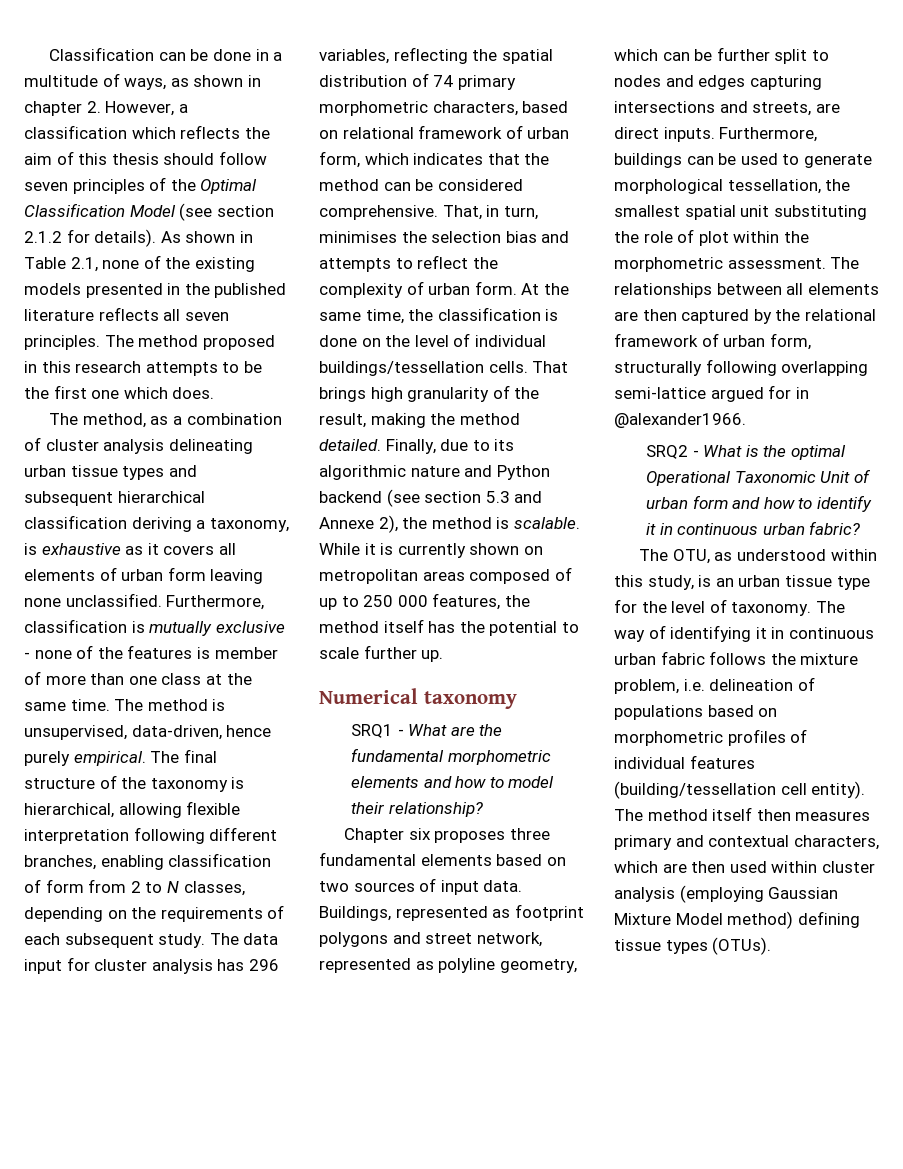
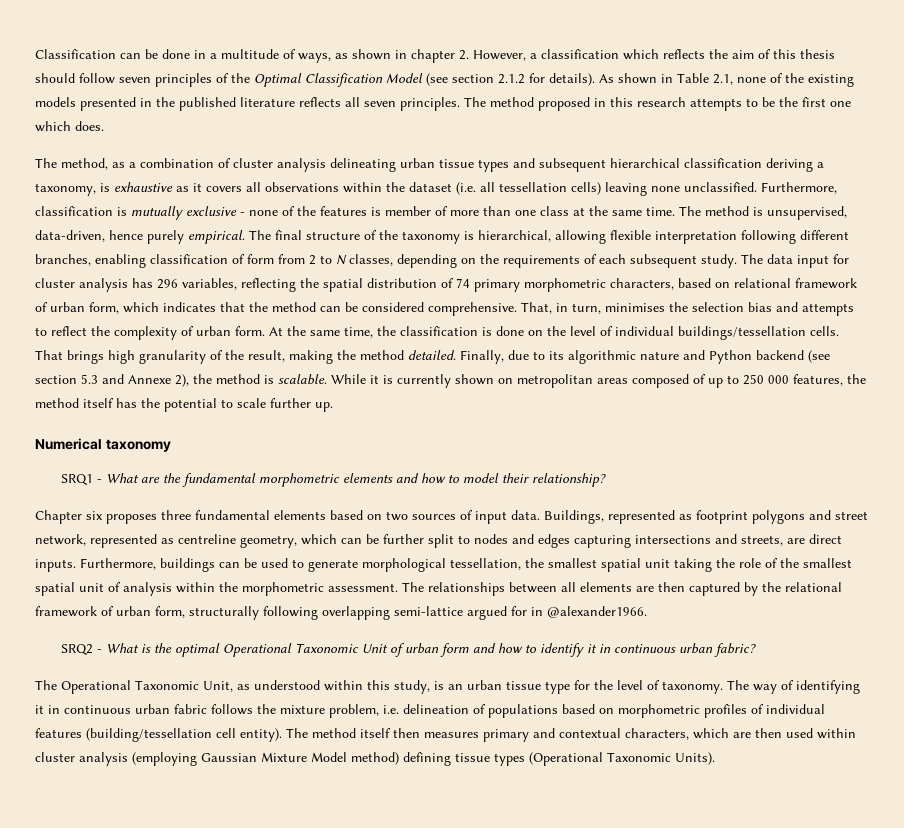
[24,567,206,581] elements of urban form -> [265,182,601,195] observations within the dataset (i.e. all tessellation cells)
[438,958,496,973] polyline -> [178,534,236,544] centreline
[773,205,867,220] substituting -> [674,558,712,572] taking
[698,231,729,246] plot -> [780,558,852,568] [35,582,172,596] the smallest spatial unit of analysis
[672,549,710,564] OTU, -> [61,680,233,694] Operational Taxonomic Unit,
[712,937,772,955] (OTUs). -> [529,752,715,766] (Operational Taxonomic Units).

